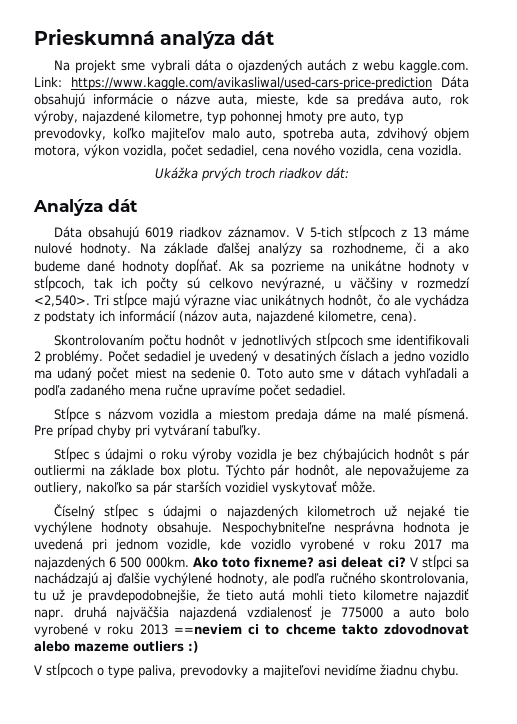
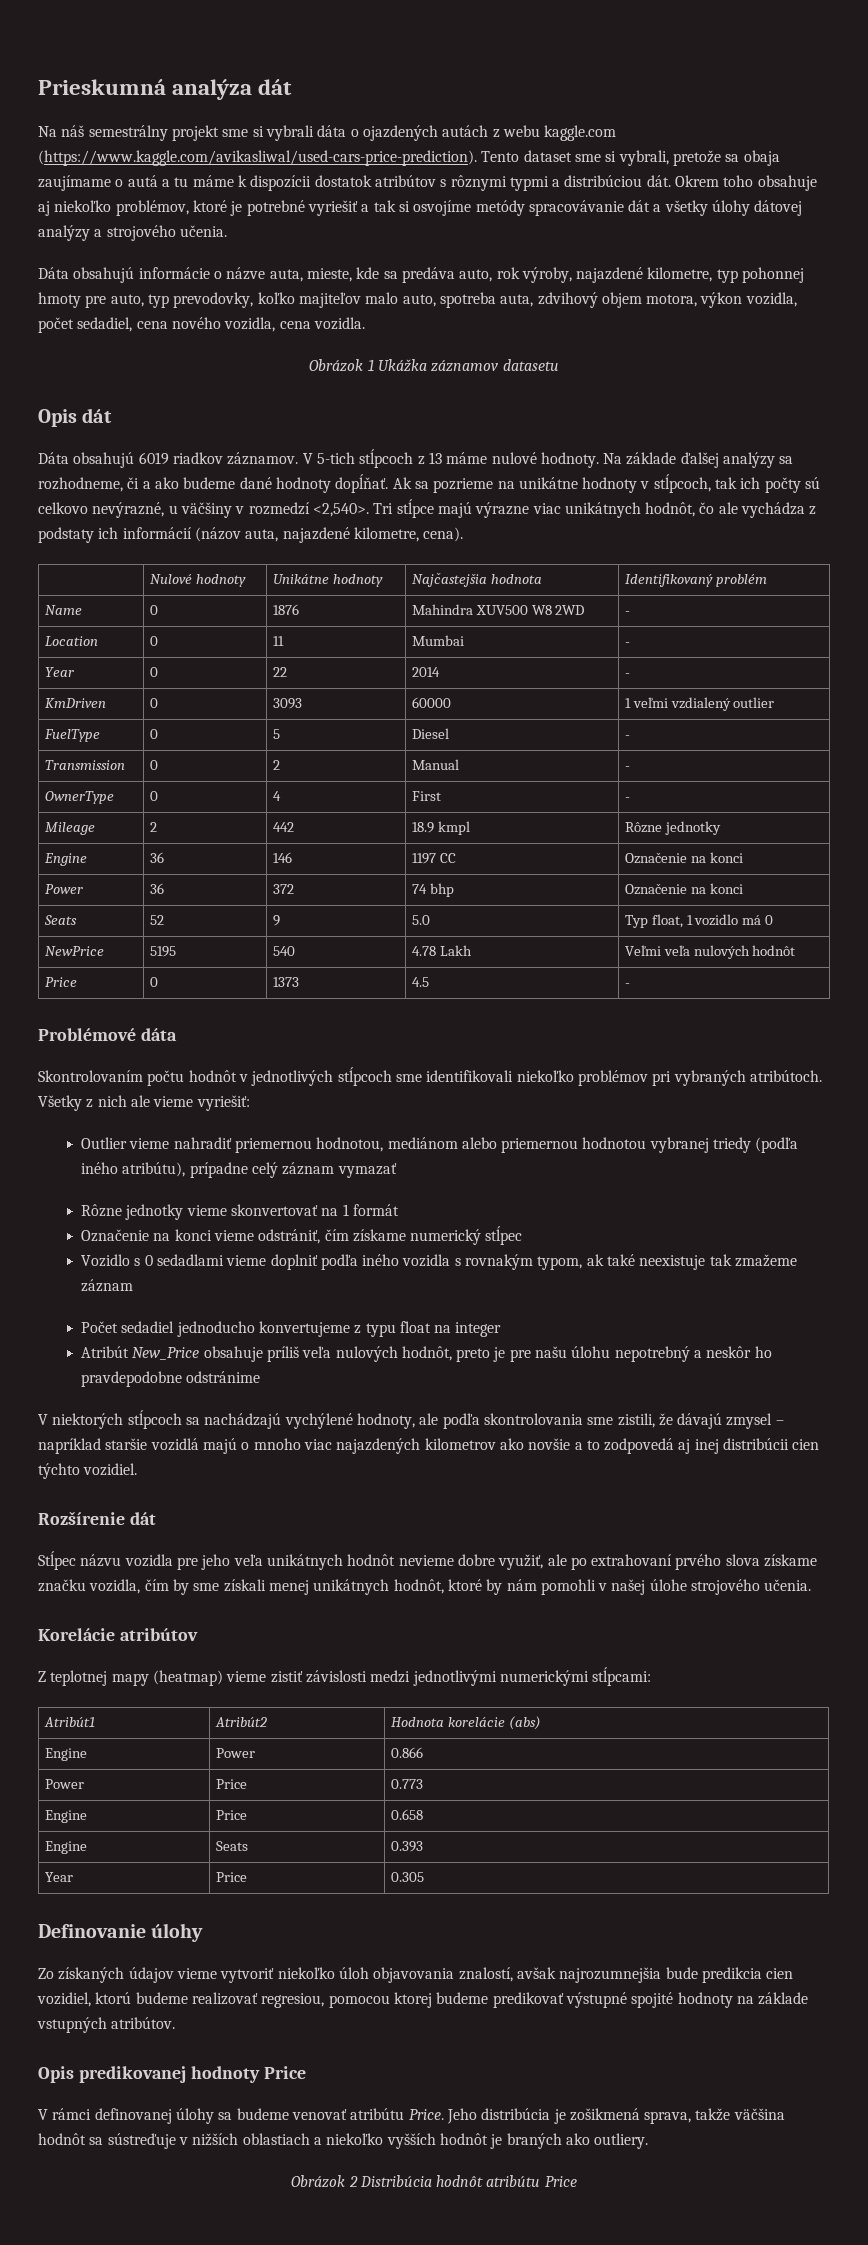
(71, 65) none -> [61,125,168,141] náš semestrálny
(146, 66) none -> [252,126,264,137] si
[398,60,469,73] [34,77,433,90] kaggle.com. Link: https://www.kaggle.com/avikasliwal/used-cars-price-prediction -> [544,125,617,141] [38,150,780,166] [38,175,817,191] [38,200,803,216] [38,225,227,241] kaggle.com (https://www.kaggle.com/avikasliwal/used-cars-price-prediction). Tento dataset sme si vybrali, pretože sa obaja zaujímame o autá a tu máme k dispozícii dostatok atribútov s rôznymi typmi a distribúciou dát. Okrem toho obsahuje aj niekoľko problémov, ktoré je potrebné vyriešiť a tak si osvojíme metódy spracovávanie dát a všetky úlohy dátovej analýzy a strojového učenia. //
[154,167,349,181] [33,199,103,216] Ukážka prvých troch riadkov dát: // Analýza -> [309,359,559,372] [38,409,77,427] Obrázok 1 Ukážka záznamov datasetu // Opis
(417, 317) none -> [149,574,246,587] [272,574,383,587] [411,572,542,587] [624,574,767,587] [44,605,82,615] [149,605,158,615] [272,604,299,615] [411,604,585,615] [624,611,630,615] [44,636,98,646] [149,636,158,646] [272,636,284,646] [411,635,464,646] [624,642,630,646] [44,667,74,677] [149,667,158,677] [272,667,287,677] [411,667,440,677] [624,673,630,677] [44,698,106,708] [149,698,158,708] [272,698,302,709] [411,697,451,708] [624,697,775,711] [43,729,100,742] [149,729,158,739] [272,729,280,739] [411,728,449,739] [624,735,630,739] [44,760,125,770] [149,760,158,770] [272,760,280,770] [411,759,459,770] [624,766,630,770] [44,791,114,804] [149,791,158,801] [272,791,281,801] [411,791,441,801] [624,797,630,801] [44,822,95,835] [149,822,157,832] [272,822,294,832] [411,821,470,835] [624,821,721,835] [43,853,87,866] [149,852,164,863] [272,852,292,863] [411,853,456,864] [624,852,743,864] [44,884,83,894] [149,883,164,894] [272,884,294,894] [411,883,454,897] [624,883,743,895] [43,915,77,925] [149,915,164,925] [272,915,280,926] [411,915,430,925] [624,914,774,928] [44,946,104,956] [149,946,176,957] [272,946,295,956] [411,945,472,956] [624,945,796,959] [44,977,77,987] [149,977,158,987] [272,977,299,987] [411,977,429,987] [624,983,630,987] [38,1028,177,1041] // | Nulové hodnoty | Unikátne hodnoty | Najčastejšia hodnota | Identifikovaný problém // Name | 0 | 1876 | Mahindra XUV500 W8 2WD | - // Location | 0 | 11 | Mumbai | - // Year | 0 | 22 | 2014 | - // KmDriven | 0 | 3093 | 60000 | 1 veľmi vzdialený outlier // FuelType | 0 | 5 | Diesel | - // Transmission | 0 | 2 | Manual | - // OwnerType | 0 | 4 | First | - // Mileage | 2 | 442 | 18.9 kmpl | Rôzne jednotky // Engine | 36 | 146 | 1197 CC | Označenie na konci // Power | 36 | 372 | 74 bhp | Označenie na konci // Seats | 52 | 9 | 5.0 | Typ float, 1 vozidlo má 0 // NewPrice | 5195 | 540 | 4.78 Lakh | Veľmi veľa nulových hodnôt // Price | 0 | 1373 | 4.5 | - // Problémové dáta
[34,350,470,364] [34,367,469,381] [34,384,346,398] [54,407,470,422] [34,424,261,438] [54,447,469,462] [34,464,470,478] [34,481,376,495] [54,504,469,519] [34,521,470,535] [34,538,470,552] [34,555,470,570] [34,572,469,586] [34,589,469,603] [34,606,469,620] [34,623,470,637] [34,641,198,653] [34,663,459,678] 2 problémy. Počet sedadiel je uvedený v desatiných číslach a jedno vozidlo ma udaný počet miest na sedenie 0. Toto auto sme v dátach vyhľadali a podľa zadaného mena ručne upravíme počet sedadiel. // Stĺpce s názvom vozidla a miestom predaja dáme na malé písmená. Pre prípad chyby pri vytváraní tabuľky. // Stĺpec s údajmi o roku výroby vozidla je bez chýbajúcich hodnôt s pár outliermi na základe box plotu. Týchto pár hodnôt, ale nepovažujeme za outliery, nakoľko sa pár starších vozidiel vyskytovať môže. // Číselný stĺpec s údajmi o najazdených kilometroch už nejaké tie vychýlene hodnoty obsahuje. Nespochybniteľne nesprávna hodnota je uvedená pri jednom vozidle, kde vozidlo vyrobené v roku 2017 ma najazdených 6 500 000km. Ako toto fixneme? asi deleat ci? V stĺpci sa nachádzajú aj ďalšie vychýlené hodnoty, ale podľa ručného skontrolovania, tu už je pravdepodobnejšie, že tieto autá mohli tieto kilometre najazdiť napr. druhá najväčšia najazdená vzdialenosť je 775000 a auto bolo vyrobené v roku 2013 ==neviem ci to chceme takto zdovodnovat alebo mazeme outliers :) // V stĺpcoch o type paliva, prevodovky a majiteľovi nevidíme žiadnu chybu. -> [516,1070,822,1086] [38,1095,250,1111] [80,1137,799,1153] [80,1162,397,1178] [80,1204,399,1220] [80,1226,523,1245] [80,1254,798,1270] [80,1279,133,1292] [80,1321,502,1337] [80,1346,772,1362] [80,1371,261,1387] [38,1410,784,1429] [38,1438,820,1454] [38,1463,138,1479] [38,1511,156,1525] [38,1551,818,1570] [38,1579,812,1595] [38,1628,198,1641] [38,1667,652,1686] [43,1717,95,1727] [214,1717,267,1727] [390,1716,541,1730] [44,1748,87,1761] [215,1748,255,1758] [390,1747,423,1758] [44,1779,84,1789] [215,1779,247,1789] [390,1779,423,1789] [44,1810,87,1823] [215,1810,247,1820] [390,1809,423,1820] [44,1841,87,1854] [215,1841,248,1851] [390,1841,423,1852] [44,1872,73,1882] [215,1872,247,1882] [390,1872,424,1882] [38,1923,204,1942] [38,1967,794,1983] [37,1992,809,2008] [37,2017,176,2033] [38,2066,306,2083] [38,2108,785,2124] [38,2133,649,2149] [291,2175,577,2188] niekoľko problémov pri vybraných atribútoch. Všetky z nich ale vieme vyriešiť: // Outlier vieme nahradiť priemernou hodnotou, mediánom alebo priemernou hodnotou vybranej triedy (podľa iného atribútu), prípadne celý záznam vymazať // Rôzne jednotky vieme skonvertovať na 1 formát // Označenie na konci vieme odstrániť, čím získame numerický stĺpec // Vozidlo s 0 sedadlami vieme doplniť podľa iného vozidla s rovnakým typom, ak také neexistuje tak zmažeme záznam // Počet sedadiel jednoducho konvertujeme z typu float na integer // Atribút New_Price obsahuje príliš veľa nulových hodnôt, preto je pre našu úlohu nepotrebný a neskôr ho pravdepodobne odstránime // V niektorých stĺpcoch sa nachádzajú vychýlené hodnoty, ale podľa skontrolovania sme zistili, že dávajú zmysel – napríklad staršie vozidlá majú o mnoho viac najazdených kilometrov ako novšie a to zodpovedá aj inej distribúcii cien týchto vozidiel. // Rozšírenie dát // Stĺpec názvu vozidla pre jeho veľa unikátnych hodnôt nevieme dobre využiť, ale po extrahovaní prvého slova získame značku vozidla, čím by sme získali menej unikátnych hodnôt, ktoré by nám pomohli v našej úlohe strojového učenia. // Korelácie atribútov // Z teplotnej mapy (heatmap) vieme zistiť závislosti medzi jednotlivými numerickými stĺpcami: // Atribút1 | Atribút2 | Hodnota korelácie (abs) // Engine | Power | 0.866 // Power | Price | 0.773 // Engine | Price | 0.658 // Engine | Seats | 0.393 // Year | Price | 0.305 // Definovanie úlohy // Zo získaných údajov vieme vytvoriť niekoľko úloh objavovania znalostí, avšak najrozumnejšia bude predikcia cien vozidiel, ktorú budeme realizovať regresiou, pomocou ktorej budeme predikovať výstupné spojité hodnoty na základe vstupných atribútov. // Opis predikovanej hodnoty Price // V rámci definovanej úlohy sa budeme venovať atribútu Price. Jeho distribúcia je zošikmená sprava, takže väčšina hodnôt sa sústreďuje v nižších oblastiach a niekoľko vyšších hodnôt je braných ako outliery. // Obrázok 2 Distribúcia hodnôt atribútu Price

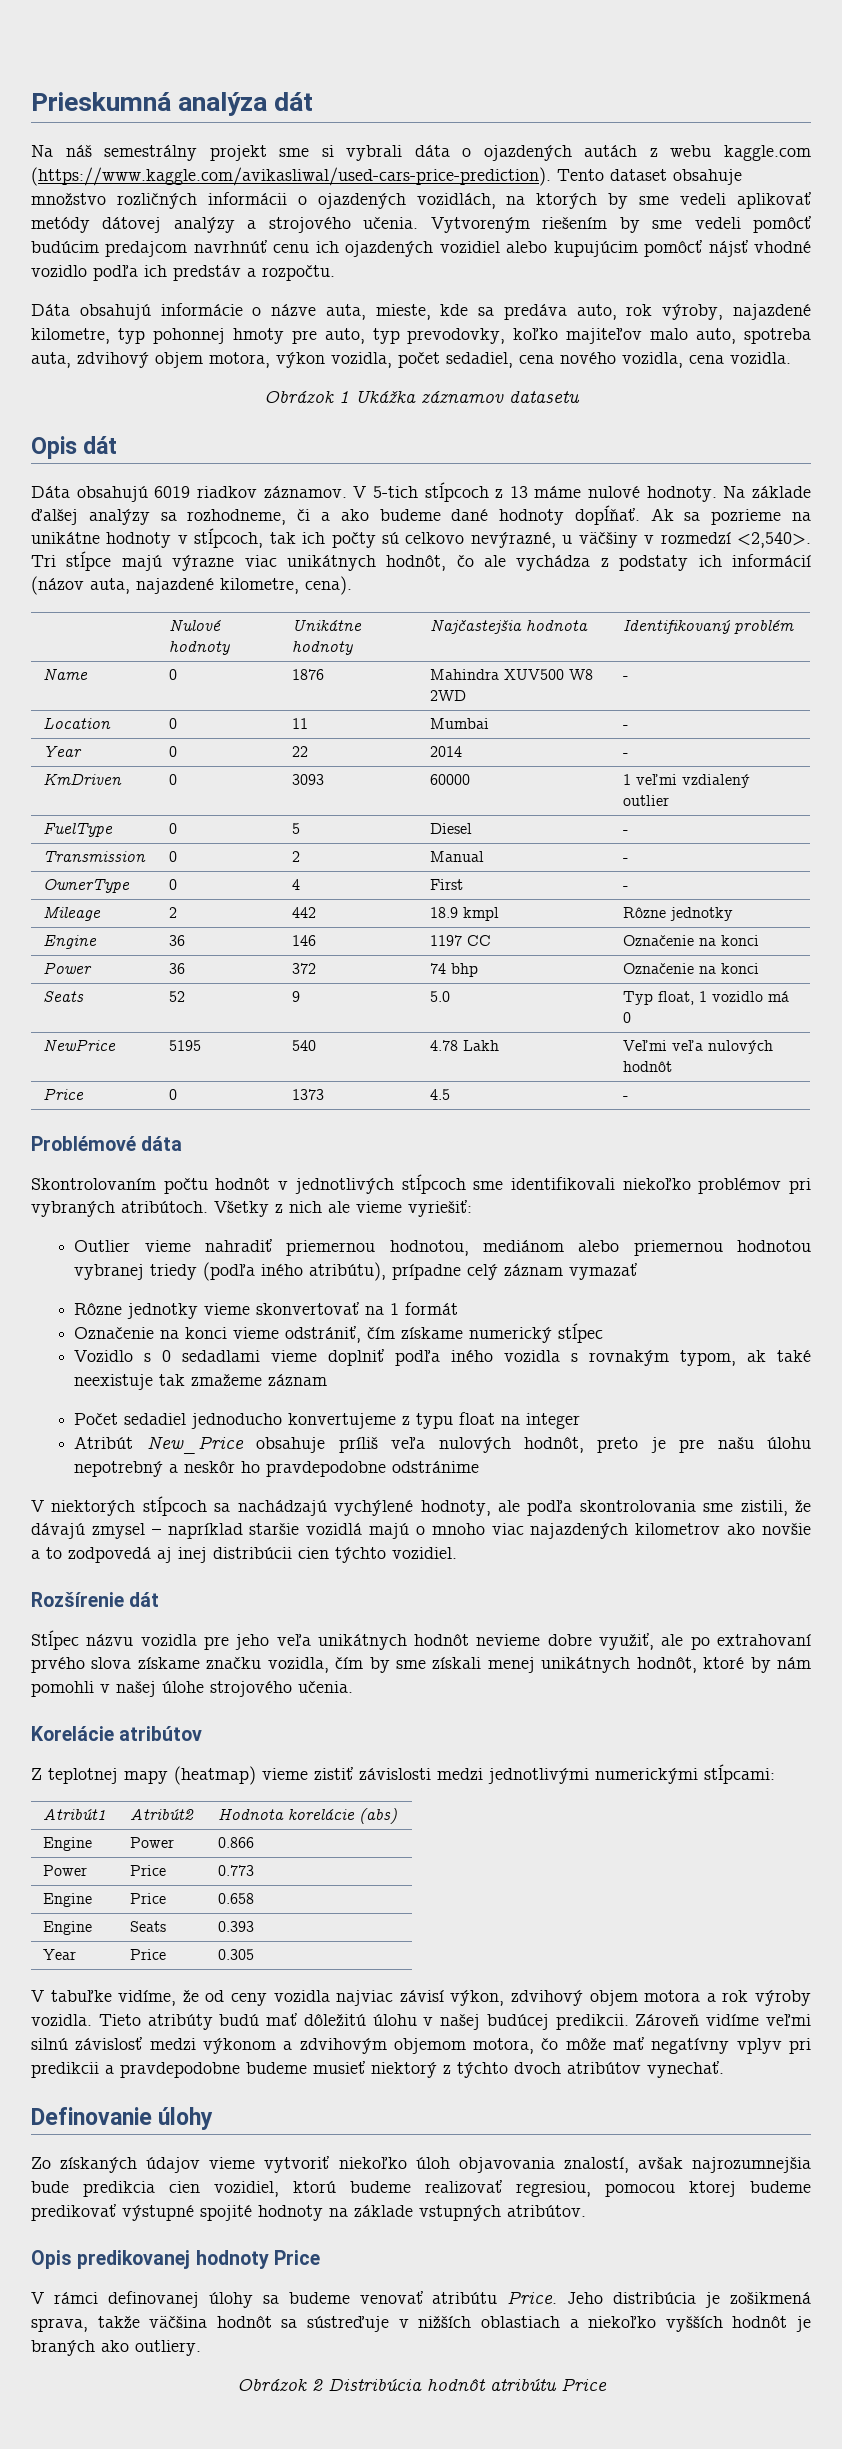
[574,150,780,166] [38,175,817,191] [38,200,751,216] sme si vybrali, pretože sa obaja zaujímame o autá a tu máme k dispozícii dostatok atribútov s rôznymi typmi a distribúciou dát. Okrem toho obsahuje aj niekoľko problémov, ktoré je potrebné vyriešiť a tak si osvojíme metódy spracovávanie dát a všetky úlohy -> [673,169,742,185] [31,192,811,209] [31,217,90,233] obsahuje množstvo rozličných informácii o ojazdených vozidlách, na ktorých by sme vedeli aplikovať metódy
(227, 231) none -> [430,216,811,233] [31,240,812,257] [31,265,335,281] Vytvoreným riešením by sme vedeli pomôcť budúcim predajcom navrhnúť cenu ich ojazdených vozidiel alebo kupujúcim pomôcť nájsť vhodné vozidlo podľa ich predstáv a rozpočtu.
(424, 1877) none -> [31,1990,812,2006] [31,2013,811,2030] [31,2037,811,2054] [31,2061,724,2078] // V tabuľke vidíme, že od ceny vozidla najviac závisí výkon, zdvihový objem motora a rok výroby vozidla. Tieto atribúty budú mať dôležitú úlohu v našej budúcej predikcii. Zároveň vidíme veľmi silnú závislosť medzi výkonom a zdvihovým objemom motora, čo môže mať negatívny vplyv pri predikcii a pravdepodobne budeme musieť niektorý z týchto dvoch atribútov vynechať.

